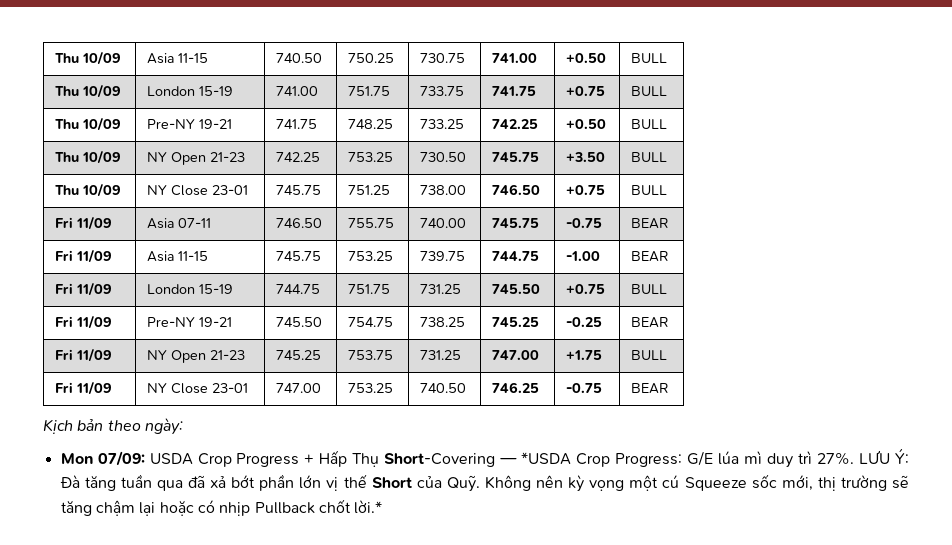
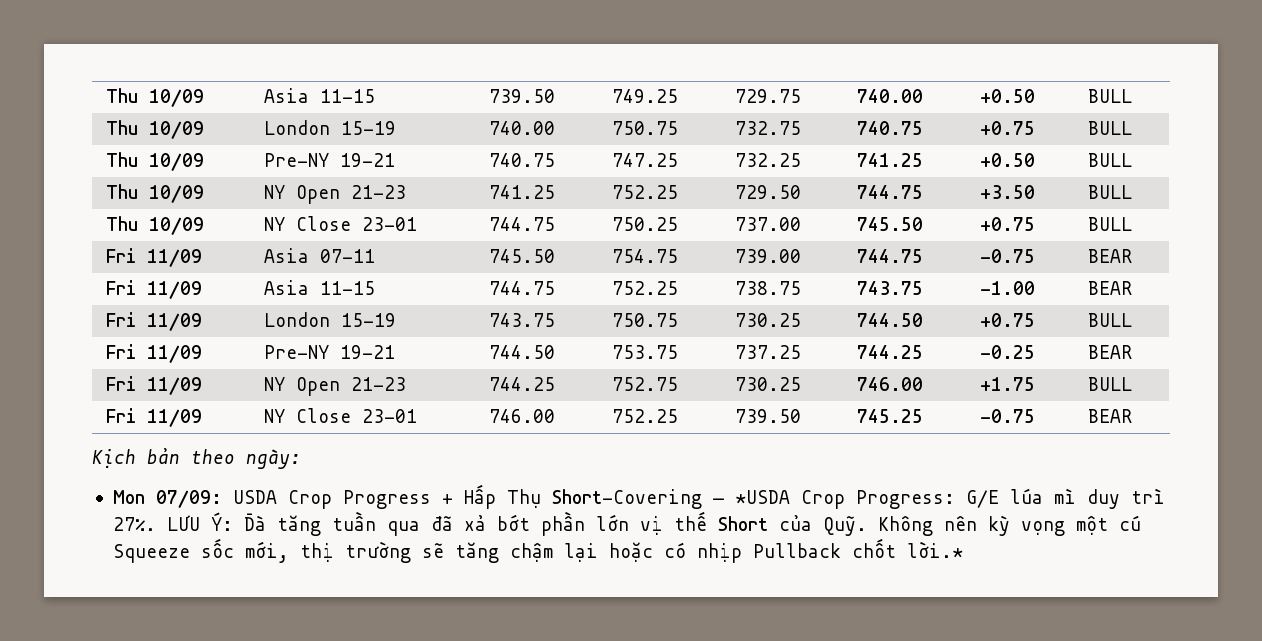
[276,53,323,63] [348,53,395,63] [420,53,466,63] [492,53,538,63] 740.50 | 750.25 | 730.75 | 741.00 -> [488,89,555,103] [611,89,678,103] [734,89,801,103] [856,89,923,103] 739.50 | 749.25 | 729.75 | 740.00
[276,86,319,96] [348,86,391,96] [420,86,465,96] [492,86,537,96] 741.00 | 751.75 | 733.75 | 741.75 -> [488,121,555,135] [611,121,678,135] [734,121,801,135] [856,121,923,135] 740.00 | 750.75 | 732.75 | 740.75
[276,119,318,129] [348,119,394,129] [420,119,465,129] [492,119,539,129] 741.75 | 748.25 | 733.25 | 742.25 -> [488,153,555,167] [611,153,678,167] [734,153,801,167] [856,153,923,167] 740.75 | 747.25 | 732.25 | 741.25
[276,152,321,162] [348,152,394,162] [420,152,467,162] [492,152,540,162] 742.25 | 753.25 | 730.50 | 745.75 -> [488,185,555,199] [611,185,678,199] [734,185,801,199] [856,185,923,199] 741.25 | 752.25 | 729.50 | 744.75
[276,185,322,195] [348,185,391,195] [420,185,467,195] [492,184,541,195] 745.75 | 751.25 | 738.00 | 746.50 -> [488,217,555,231] [611,217,678,231] [734,217,801,231] [856,217,923,231] 744.75 | 750.25 | 737.00 | 745.50
[276,218,323,228] [348,218,395,228] [420,218,467,228] [492,218,540,228] 746.50 | 755.75 | 740.00 | 745.75 -> [488,249,555,263] [611,249,678,263] [734,249,801,263] [856,249,923,263] 745.50 | 754.75 | 739.00 | 744.75
[276,251,322,261] [348,251,394,261] [420,251,466,261] [492,251,540,261] 745.75 | 753.25 | 739.75 | 744.75 -> [488,281,555,295] [611,281,678,295] [734,281,801,295] [856,281,923,295] 744.75 | 752.25 | 738.75 | 743.75
[276,284,321,294] [348,284,391,294] [420,284,462,294] [492,284,541,294] 744.75 | 751.75 | 731.25 | 745.50 -> [488,313,555,327] [611,313,678,327] [734,313,801,327] [856,313,923,327] 743.75 | 750.75 | 730.25 | 744.50
[276,317,323,327] [348,317,394,327] [420,317,466,327] [492,317,540,327] 745.50 | 754.75 | 738.25 | 745.25 -> [488,345,555,359] [611,345,678,359] [734,345,801,359] [856,345,923,359] 744.50 | 753.75 | 737.25 | 744.25
[276,350,322,360] [348,350,394,360] [420,350,462,360] [492,350,540,360] 745.25 | 753.75 | 731.25 | 747.00 -> [488,377,555,391] [611,377,678,391] [734,377,801,391] [856,377,923,391] 744.25 | 752.75 | 730.25 | 746.00
[276,383,322,393] [348,383,394,393] [420,383,467,393] [492,382,540,393] 747.00 | 753.25 | 740.50 | 746.25 -> [488,409,555,423] [611,409,678,423] [734,409,801,423] [856,409,923,423] 746.00 | 752.25 | 739.50 | 745.25

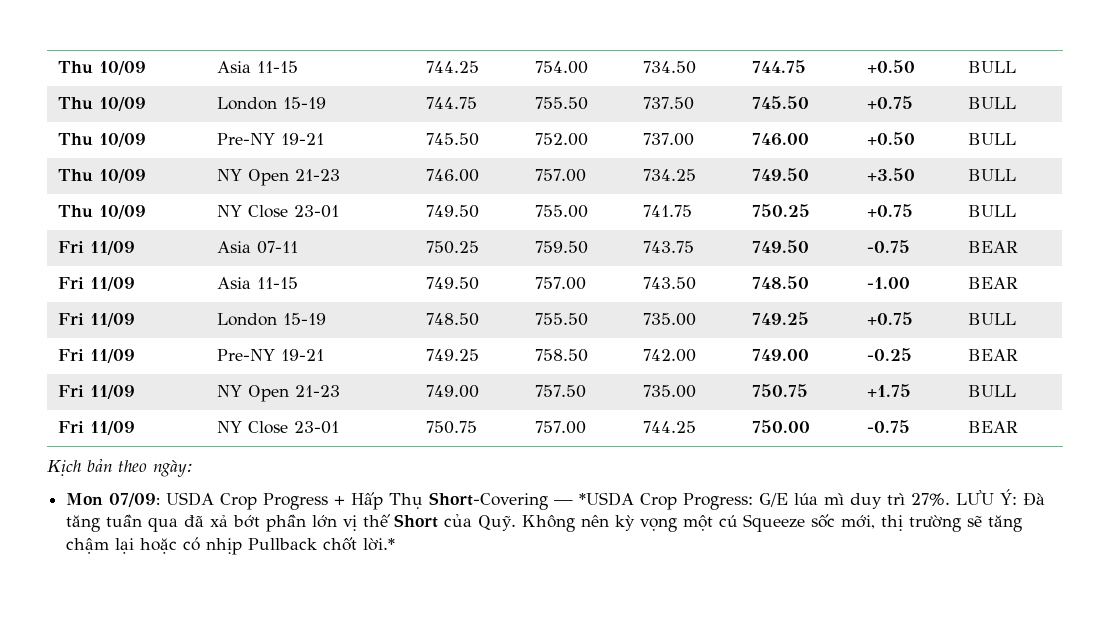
[488,89,555,103] [611,89,678,103] [734,89,801,103] [856,89,923,103] 739.50 | 749.25 | 729.75 | 740.00 -> [425,61,479,73] [534,61,588,74] [642,61,696,74] [751,60,806,73] 744.25 | 754.00 | 734.50 | 744.75
[488,121,555,135] [611,121,678,135] [734,121,801,135] [856,121,923,135] 740.00 | 750.75 | 732.75 | 740.75 -> [425,97,477,109] [534,97,588,110] [642,97,694,110] [751,96,809,109] 744.75 | 755.50 | 737.50 | 745.50
[488,153,555,167] [611,153,678,167] [734,153,801,167] [856,153,923,167] 740.75 | 747.25 | 732.25 | 741.25 -> [425,133,479,146] [534,133,588,146] [642,133,694,146] [751,133,809,146] 745.50 | 752.00 | 737.00 | 746.00
[488,185,555,199] [611,185,678,199] [734,185,801,199] [856,185,923,199] 741.25 | 752.25 | 729.50 | 744.75 -> [425,169,479,182] [534,169,586,182] [642,169,696,181] [751,168,809,181] 746.00 | 757.00 | 734.25 | 749.50
[488,217,555,231] [611,217,678,231] [734,217,801,231] [856,217,923,231] 744.75 | 750.25 | 737.00 | 745.50 -> [425,205,479,218] [534,205,588,218] [642,205,692,217] [751,204,810,217] 749.50 | 755.00 | 741.75 | 750.25
[488,249,555,263] [611,249,678,263] [734,249,801,263] [856,249,923,263] 745.50 | 754.75 | 739.00 | 744.75 -> [425,241,479,254] [534,241,588,254] [642,241,694,253] [751,240,809,253] 750.25 | 759.50 | 743.75 | 749.50
[488,281,555,295] [611,281,678,295] [734,281,801,295] [856,281,923,295] 744.75 | 752.25 | 738.75 | 743.75 -> [425,277,479,290] [534,277,586,290] [642,277,696,290] [751,276,809,289] 749.50 | 757.00 | 743.50 | 748.50
[488,313,555,327] [611,313,678,327] [734,313,801,327] [856,313,923,327] 743.75 | 750.75 | 730.25 | 744.50 -> [425,313,479,326] [534,313,588,326] [642,313,696,326] [751,312,809,325] 748.50 | 755.50 | 735.00 | 749.25
[488,345,555,359] [611,345,678,359] [734,345,801,359] [856,345,923,359] 744.50 | 753.75 | 737.25 | 744.25 -> [425,349,479,361] [534,349,588,362] [642,349,696,362] [751,349,809,361] 749.25 | 758.50 | 742.00 | 749.00
[488,377,555,391] [611,377,678,391] [734,377,801,391] [856,377,923,391] 744.25 | 752.75 | 730.25 | 746.00 -> [425,385,479,398] [534,385,586,398] [642,385,696,398] [751,384,808,397] 749.00 | 757.50 | 735.00 | 750.75
[488,409,555,423] [611,409,678,423] [734,409,801,423] [856,409,923,423] 746.00 | 752.25 | 739.50 | 745.25 -> [425,421,477,434] [534,421,586,434] [642,421,696,433] [751,420,810,433] 750.75 | 757.00 | 744.25 | 750.00

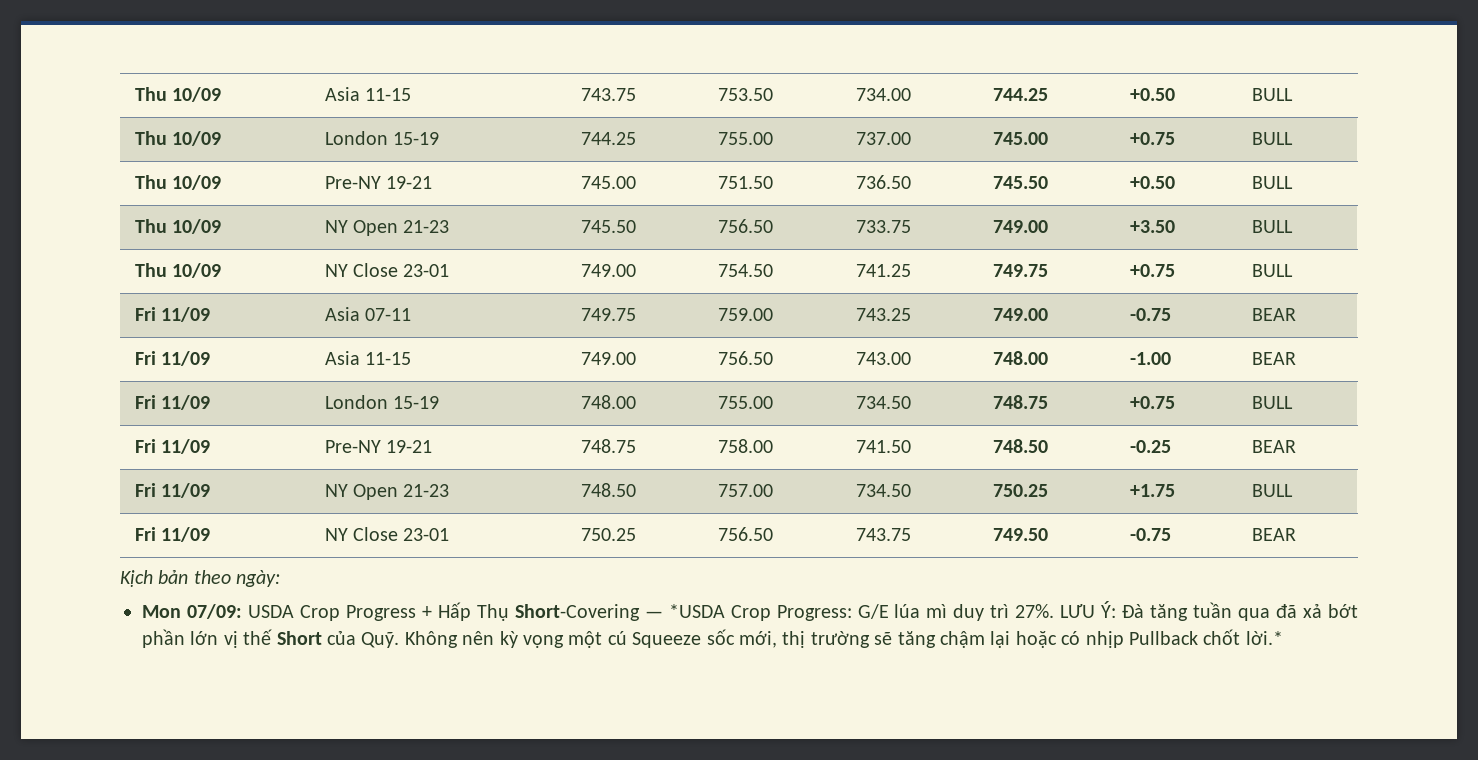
[425,61,479,73] [534,61,588,74] [642,61,696,74] [751,60,806,73] 744.25 | 754.00 | 734.50 | 744.75 -> [580,88,636,101] [717,88,773,101] [855,88,911,101] [992,88,1048,101] 743.75 | 753.50 | 734.00 | 744.25
[425,97,477,109] [534,97,588,110] [642,97,694,110] [751,96,809,109] 744.75 | 755.50 | 737.50 | 745.50 -> [580,132,636,145] [717,132,773,145] [855,132,911,145] [992,132,1048,145] 744.25 | 755.00 | 737.00 | 745.00
[425,133,479,146] [534,133,588,146] [642,133,694,146] [751,133,809,146] 745.50 | 752.00 | 737.00 | 746.00 -> [580,176,636,189] [717,176,773,189] [855,175,911,189] [992,176,1048,189] 745.00 | 751.50 | 736.50 | 745.50
[425,169,479,182] [534,169,586,182] [642,169,696,181] [751,168,809,181] 746.00 | 757.00 | 734.25 | 749.50 -> [580,220,636,233] [717,219,773,233] [855,220,911,233] [992,220,1048,233] 745.50 | 756.50 | 733.75 | 749.00
[425,205,479,218] [534,205,588,218] [642,205,692,217] [751,204,810,217] 749.50 | 755.00 | 741.75 | 750.25 -> [580,264,636,277] [717,264,773,277] [855,264,911,277] [992,264,1048,277] 749.00 | 754.50 | 741.25 | 749.75
[425,241,479,254] [534,241,588,254] [642,241,694,253] [751,240,809,253] 750.25 | 759.50 | 743.75 | 749.50 -> [580,308,636,321] [717,308,773,321] [855,308,911,321] [992,308,1048,321] 749.75 | 759.00 | 743.25 | 749.00
[425,277,479,290] [534,277,586,290] [642,277,696,290] [751,276,809,289] 749.50 | 757.00 | 743.50 | 748.50 -> [580,352,636,365] [717,351,773,365] [855,352,911,365] [992,351,1048,365] 749.00 | 756.50 | 743.00 | 748.00
[425,313,479,326] [534,313,588,326] [642,313,696,326] [751,312,809,325] 748.50 | 755.50 | 735.00 | 749.25 -> [580,395,636,409] [717,396,773,409] [855,396,911,409] [992,395,1048,409] 748.00 | 755.00 | 734.50 | 748.75
[425,349,479,361] [534,349,588,362] [642,349,696,362] [751,349,809,361] 749.25 | 758.50 | 742.00 | 749.00 -> [580,439,636,453] [717,439,773,453] [855,440,911,453] [992,439,1048,453] 748.75 | 758.00 | 741.50 | 748.50
[425,385,479,398] [534,385,586,398] [642,385,696,398] [751,384,808,397] 749.00 | 757.50 | 735.00 | 750.75 -> [580,483,636,497] [717,484,773,497] [855,484,911,497] [992,484,1048,497] 748.50 | 757.00 | 734.50 | 750.25
[425,421,477,434] [534,421,586,434] [642,421,696,433] [751,420,810,433] 750.75 | 757.00 | 744.25 | 750.00 -> [580,528,636,541] [717,527,773,541] [855,528,911,541] [992,528,1048,541] 750.25 | 756.50 | 743.75 | 749.50

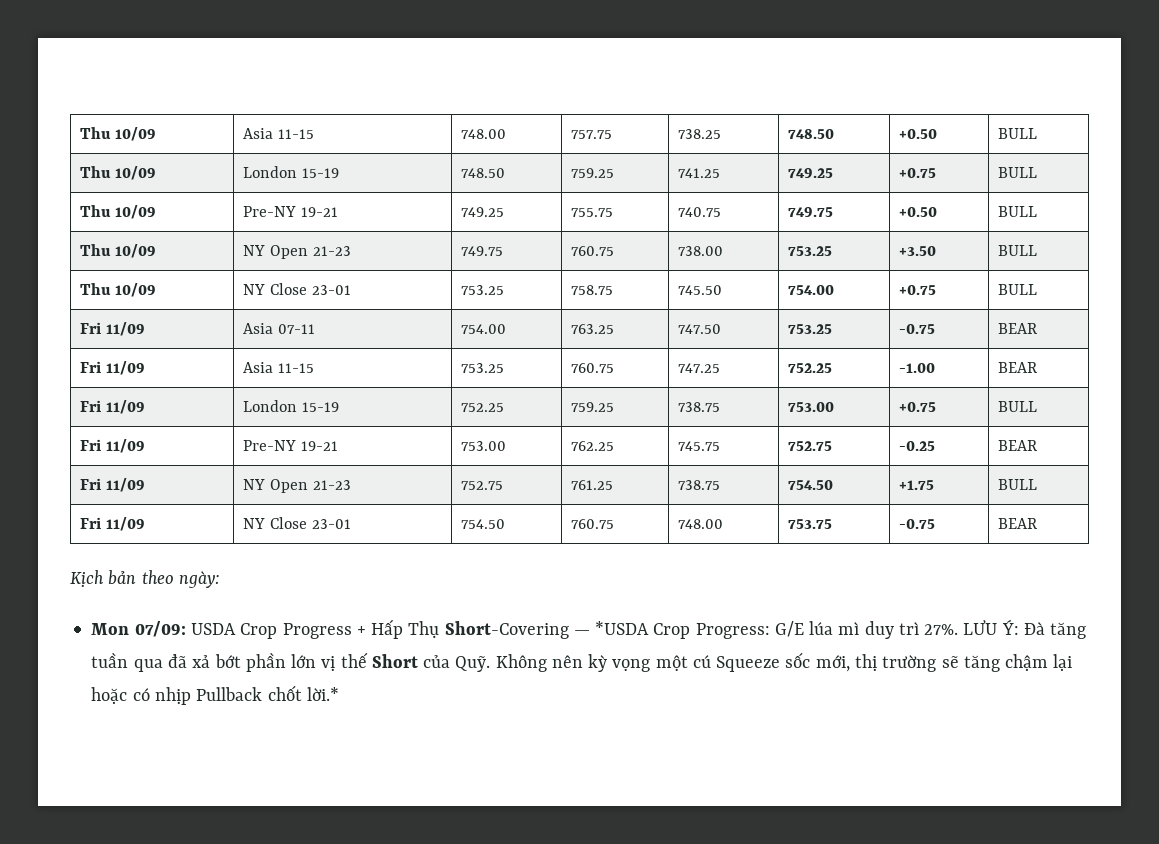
[580,88,636,101] [717,88,773,101] [855,88,911,101] [992,88,1048,101] 743.75 | 753.50 | 734.00 | 744.25 -> [461,129,507,139] [571,130,613,139] [678,129,722,139] [788,129,835,139] 748.00 | 757.75 | 738.25 | 748.50
[580,132,636,145] [717,132,773,145] [855,132,911,145] [992,132,1048,145] 744.25 | 755.00 | 737.00 | 745.00 -> [461,168,506,178] [571,168,615,178] [678,168,721,178] [788,168,834,178] 748.50 | 759.25 | 741.25 | 749.25
[580,176,636,189] [717,176,773,189] [855,175,911,189] [992,176,1048,189] 745.00 | 751.50 | 736.50 | 745.50 -> [461,207,505,217] [571,208,614,217] [678,207,722,217] [788,207,834,217] 749.25 | 755.75 | 740.75 | 749.75
[580,220,636,233] [717,219,773,233] [855,220,911,233] [992,220,1048,233] 745.50 | 756.50 | 733.75 | 749.00 -> [461,246,504,256] [571,246,615,256] [678,246,724,256] [788,246,833,256] 749.75 | 760.75 | 738.00 | 753.25
[580,264,636,277] [717,264,773,277] [855,264,911,277] [992,264,1048,277] 749.00 | 754.50 | 741.25 | 749.75 -> [461,285,505,295] [571,285,614,295] [678,285,723,295] [788,285,835,295] 753.25 | 758.75 | 745.50 | 754.00
[580,308,636,321] [717,308,773,321] [855,308,911,321] [992,308,1048,321] 749.75 | 759.00 | 743.25 | 749.00 -> [461,324,507,334] [571,324,615,334] [678,324,722,334] [788,324,833,334] 754.00 | 763.25 | 747.50 | 753.25
[580,352,636,365] [717,351,773,365] [855,352,911,365] [992,351,1048,365] 749.00 | 756.50 | 743.00 | 748.00 -> [461,363,505,373] [571,363,615,373] [678,363,721,373] [788,363,833,373] 753.25 | 760.75 | 747.25 | 752.25
[580,395,636,409] [717,396,773,409] [855,396,911,409] [992,395,1048,409] 748.00 | 755.00 | 734.50 | 748.75 -> [461,403,505,412] [571,402,615,412] [678,402,721,412] [788,402,835,412] 752.25 | 759.25 | 738.75 | 753.00
[580,439,636,453] [717,439,773,453] [855,440,911,453] [992,439,1048,453] 748.75 | 758.00 | 741.50 | 748.50 -> [461,441,507,451] [571,441,615,451] [678,441,721,451] [788,441,833,451] 753.00 | 762.25 | 745.75 | 752.75
[580,483,636,497] [717,484,773,497] [855,484,911,497] [992,484,1048,497] 748.50 | 757.00 | 734.50 | 750.25 -> [461,481,504,490] [571,480,614,490] [678,480,721,490] [788,480,834,490] 752.75 | 761.25 | 738.75 | 754.50
[580,528,636,541] [717,527,773,541] [855,528,911,541] [992,528,1048,541] 750.25 | 756.50 | 743.75 | 749.50 -> [461,519,506,529] [571,519,615,529] [678,519,724,529] [788,519,833,529] 754.50 | 760.75 | 748.00 | 753.75

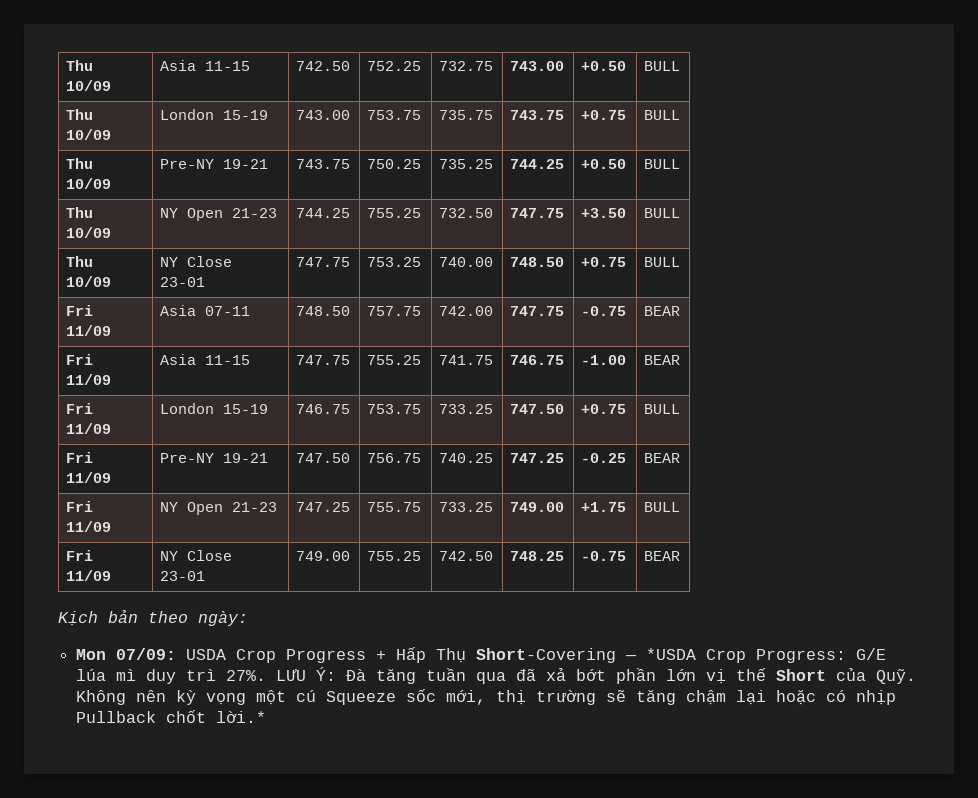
[461,129,507,139] [571,130,613,139] [678,129,722,139] [788,129,835,139] 748.00 | 757.75 | 738.25 | 748.50 -> [296,61,351,71] [367,61,422,71] [439,61,494,71] [510,61,565,71] 742.50 | 752.25 | 732.75 | 743.00
[461,168,506,178] [571,168,615,178] [678,168,721,178] [788,168,834,178] 748.50 | 759.25 | 741.25 | 749.25 -> [296,110,351,120] [367,110,422,120] [439,110,494,120] [510,110,565,120] 743.00 | 753.75 | 735.75 | 743.75
[461,207,505,217] [571,208,614,217] [678,207,722,217] [788,207,834,217] 749.25 | 755.75 | 740.75 | 749.75 -> [296,159,351,169] [367,159,422,169] [439,159,494,169] [510,159,565,169] 743.75 | 750.25 | 735.25 | 744.25
[461,246,504,256] [571,246,615,256] [678,246,724,256] [788,246,833,256] 749.75 | 760.75 | 738.00 | 753.25 -> [296,208,351,218] [367,208,422,218] [439,208,494,218] [510,208,565,218] 744.25 | 755.25 | 732.50 | 747.75
[461,285,505,295] [571,285,614,295] [678,285,723,295] [788,285,835,295] | 753.25 | 758.75 | 745.50 | 754.00 -> [296,257,351,267] [367,257,422,267] [439,257,494,267] [510,257,565,267] | 747.75 | 753.25 | 740.00 | 748.50
[461,324,507,334] [571,324,615,334] [678,324,722,334] [788,324,833,334] 754.00 | 763.25 | 747.50 | 753.25 -> [296,306,351,316] [367,306,422,316] [439,306,494,316] [510,306,565,316] 748.50 | 757.75 | 742.00 | 747.75
[461,363,505,373] [571,363,615,373] [678,363,721,373] [788,363,833,373] 753.25 | 760.75 | 747.25 | 752.25 -> [296,355,351,365] [367,355,422,365] [439,355,494,365] [510,355,565,365] 747.75 | 755.25 | 741.75 | 746.75
[461,403,505,412] [571,402,615,412] [678,402,721,412] [788,402,835,412] 752.25 | 759.25 | 738.75 | 753.00 -> [296,404,351,414] [367,404,422,414] [439,404,494,414] [510,404,565,414] 746.75 | 753.75 | 733.25 | 747.50
[461,441,507,451] [571,441,615,451] [678,441,721,451] [788,441,833,451] 753.00 | 762.25 | 745.75 | 752.75 -> [296,453,351,463] [367,453,422,463] [439,453,494,463] [510,453,565,463] 747.50 | 756.75 | 740.25 | 747.25
[461,481,504,490] [571,480,614,490] [678,480,721,490] [788,480,834,490] 752.75 | 761.25 | 738.75 | 754.50 -> [296,502,351,512] [367,502,422,512] [439,502,494,512] [510,502,565,512] 747.25 | 755.75 | 733.25 | 749.00
[461,519,506,529] [571,519,615,529] [678,519,724,529] [788,519,833,529] 754.50 | 760.75 | 748.00 | 753.75 -> [296,551,351,561] [367,551,422,561] [439,551,494,561] [510,551,565,561] 749.00 | 755.25 | 742.50 | 748.25

